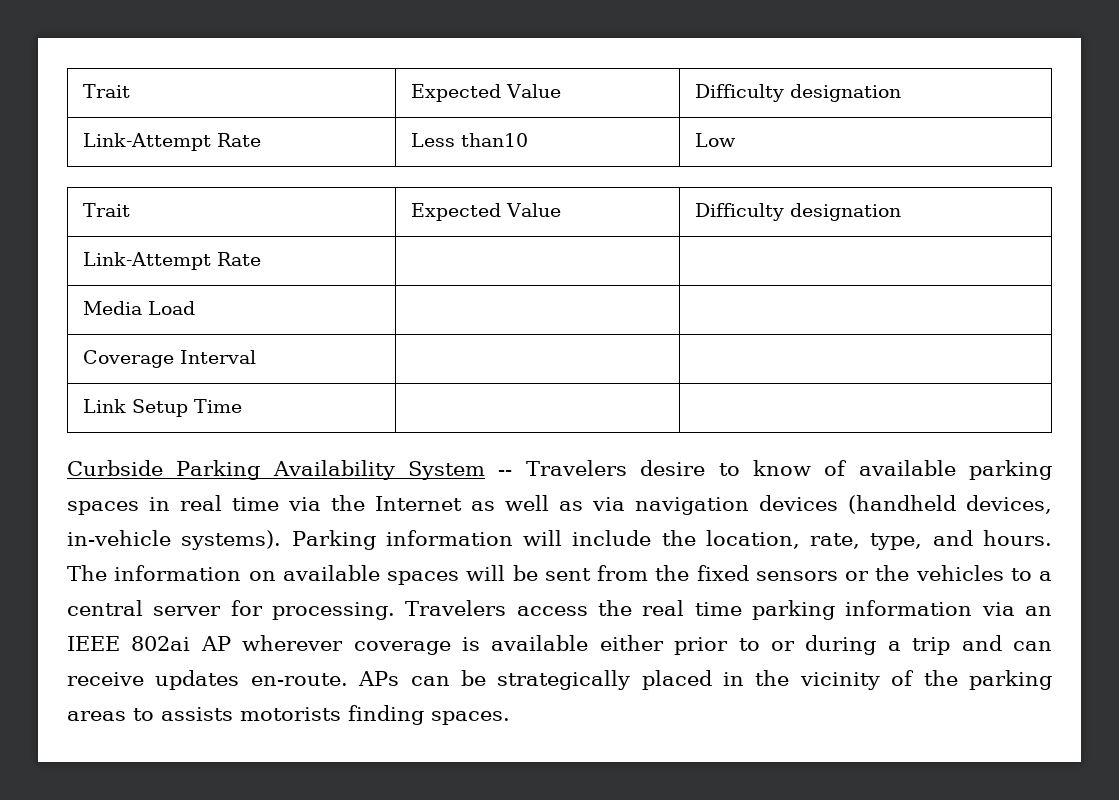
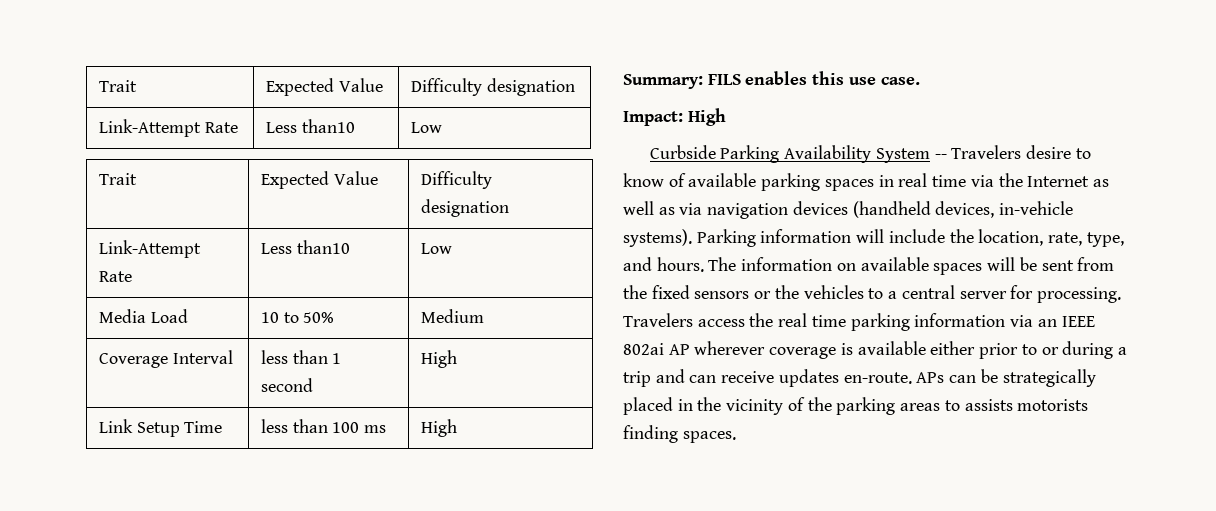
(261, 259) | -> [261,240,350,254] [421,243,453,254] Less than10 | Low
[82,350,256,368] [82,399,242,417] | // Coverage Interval | | // Link Setup Time | | -> [261,312,335,323] [421,309,485,323] [99,350,233,368] [261,350,342,364] [261,378,314,392] [421,350,458,368] [99,419,223,437] [261,419,387,433] [421,419,458,437] [623,71,920,89] [623,108,726,126] 10 to 50% | Medium // Coverage Interval | less than 1 second | High // Link Setup Time | less than 100 ms | High // Summary: FILS enables this use case. // Impact: High

